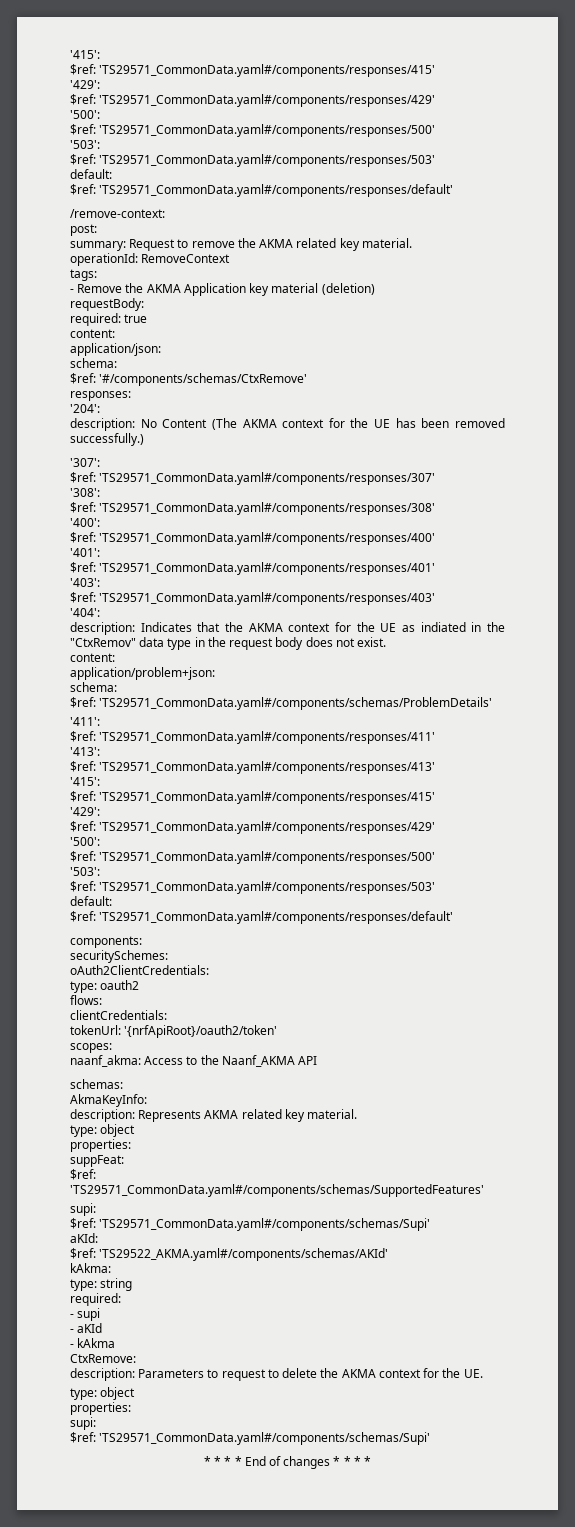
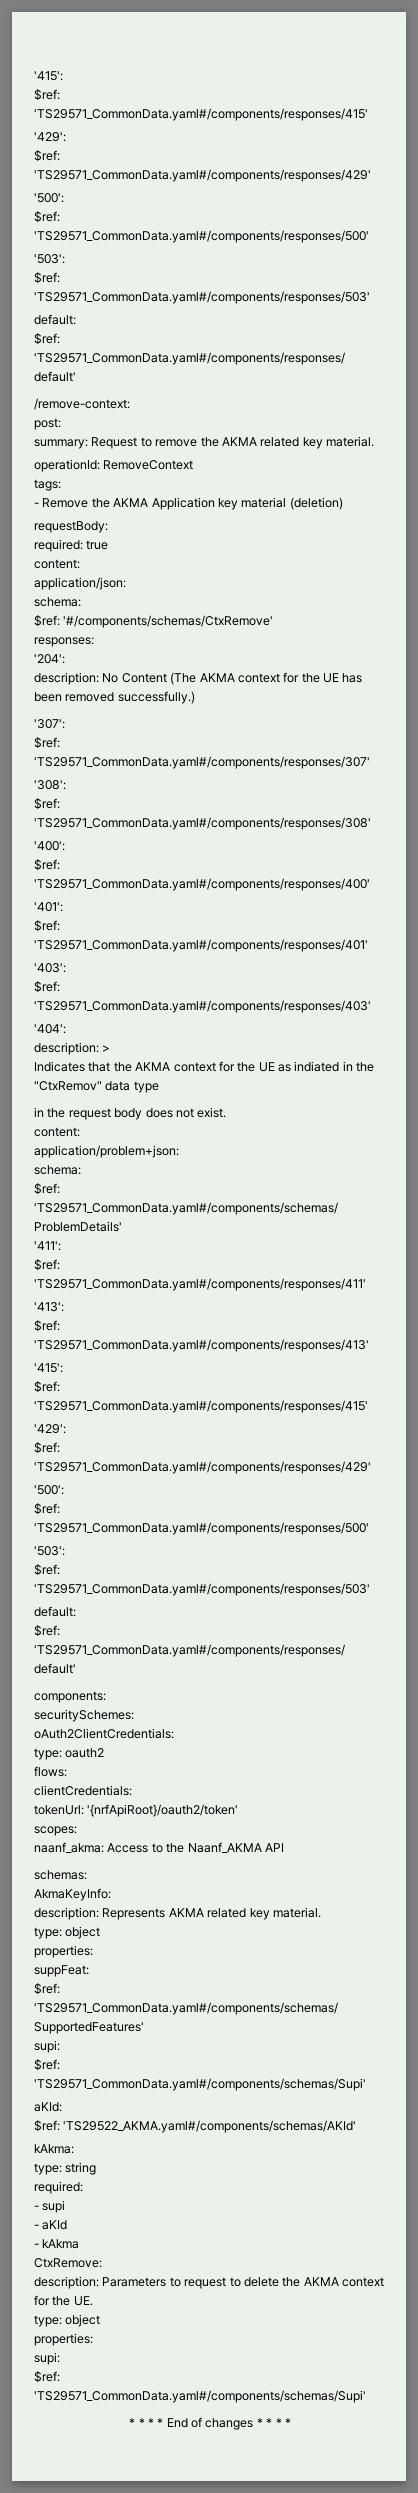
(135, 628) none -> [102,1045,111,1052] > //
(192, 644) none -> (159, 1087) //

